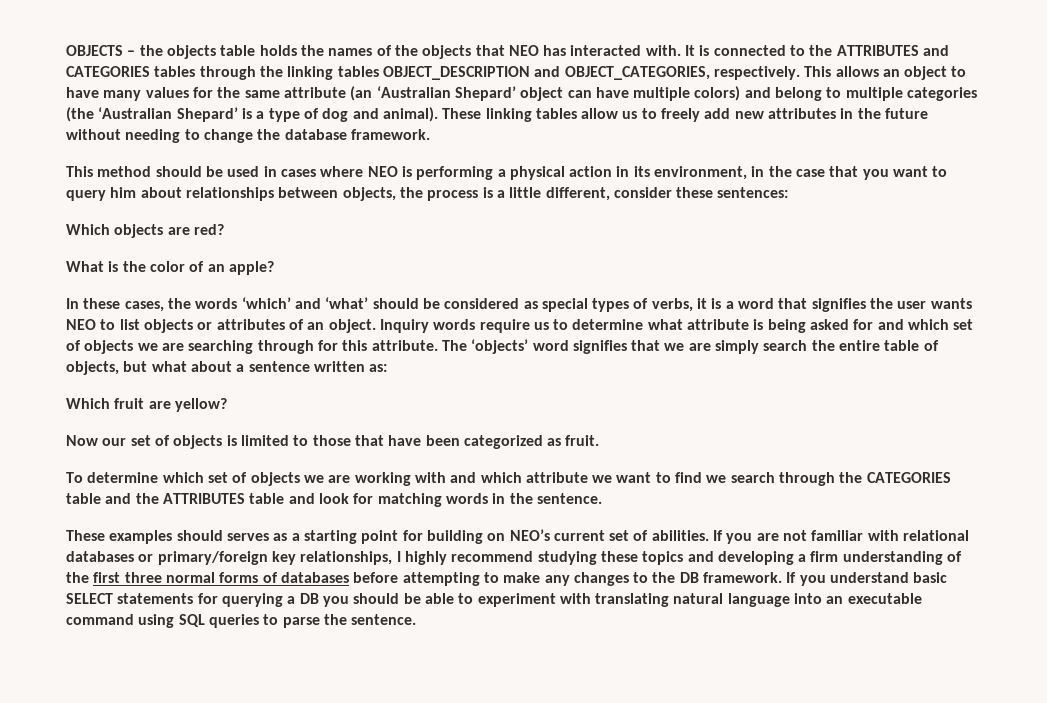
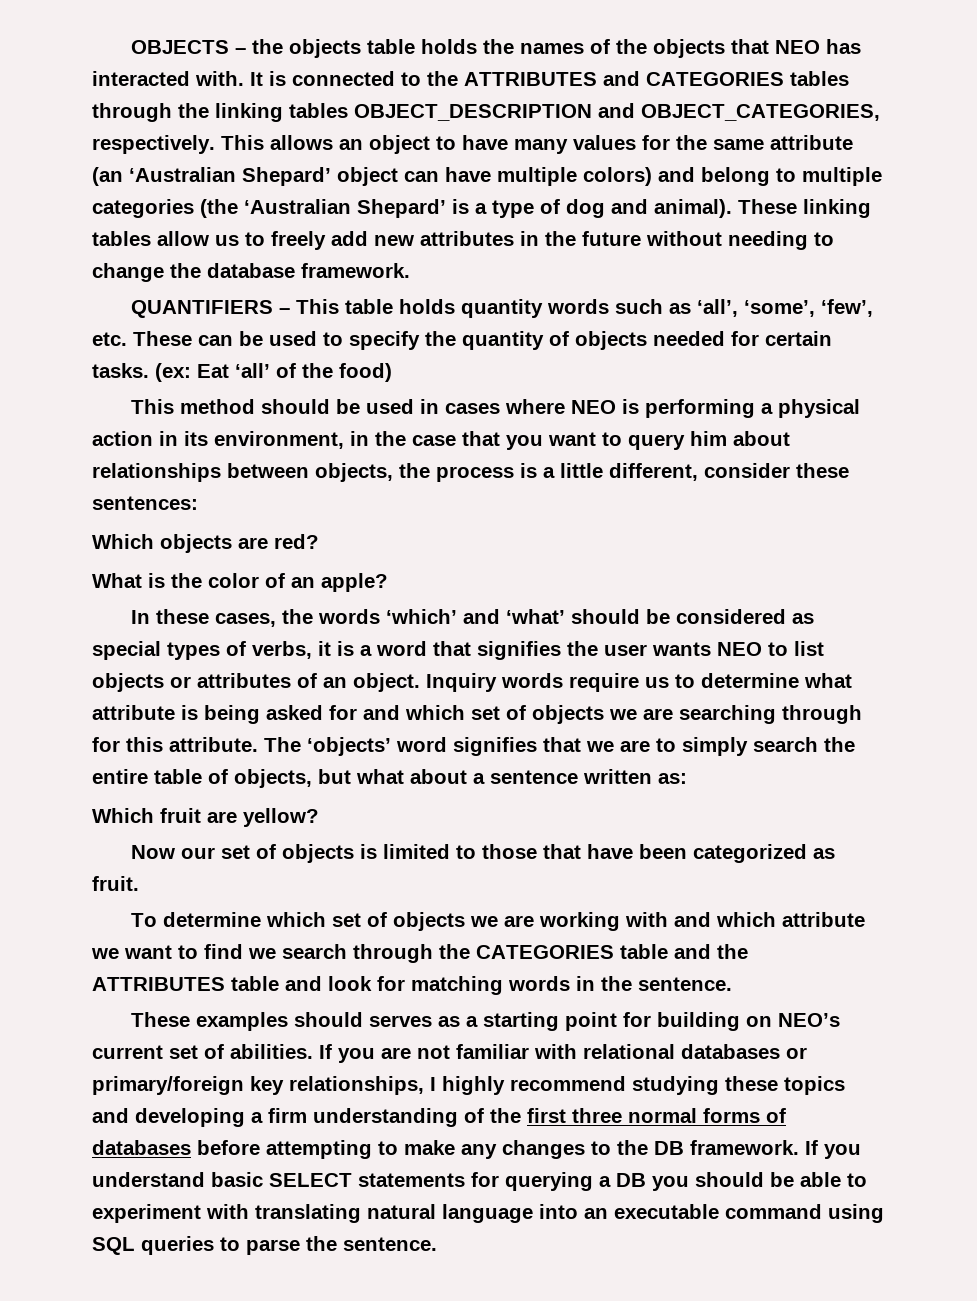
(430, 134) none -> [131,299,874,318] [92,331,832,350] [92,363,392,382] // QUANTIFIERS – This table holds quantity words such as ‘all’, ‘some’, ‘few’, etc. These can be used to specify the quantity of objects needed for certain tasks. (ex: Eat ‘all’ of the food)
(711, 347) none -> [656,738,676,752] to

